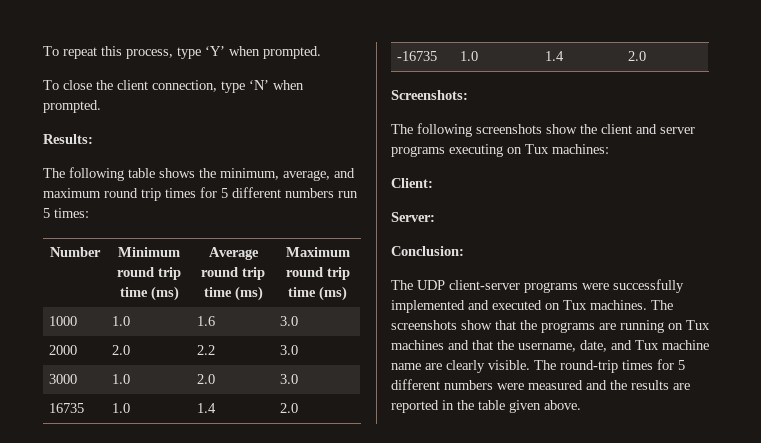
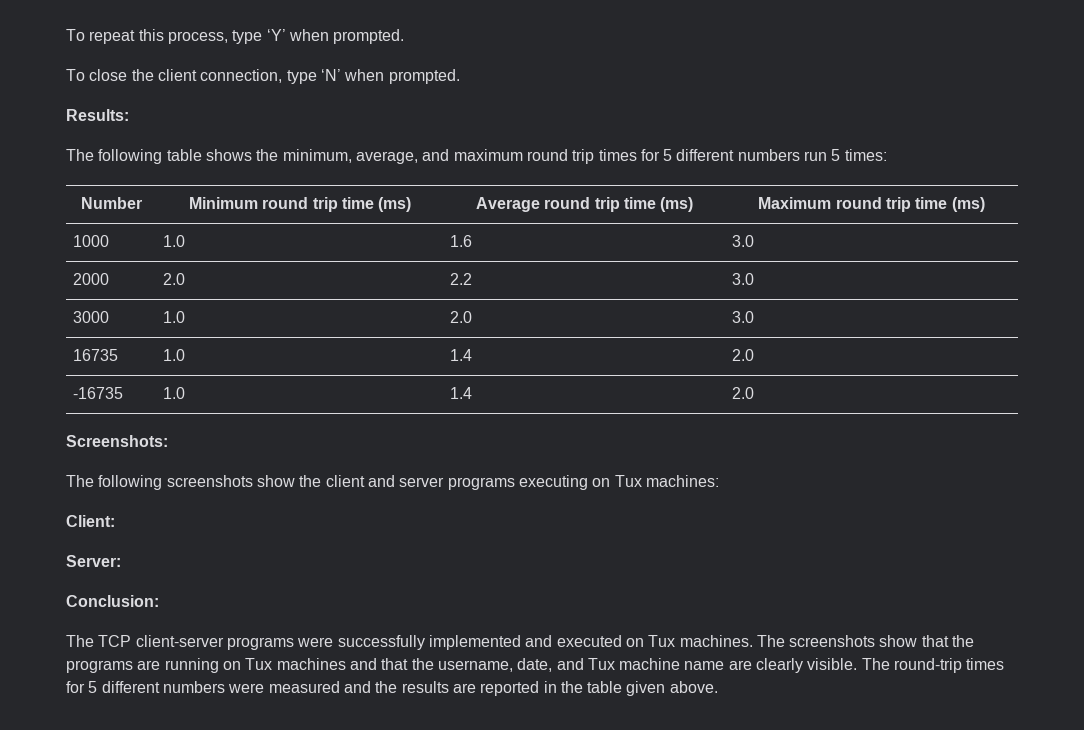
[417,280,445,290] UDP -> [98,635,132,647] TCP

